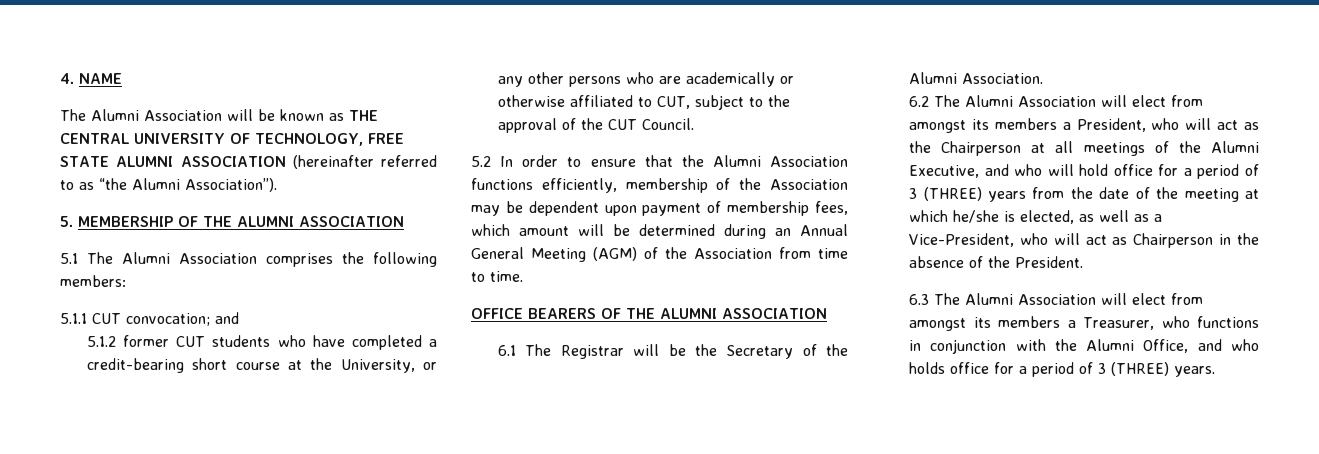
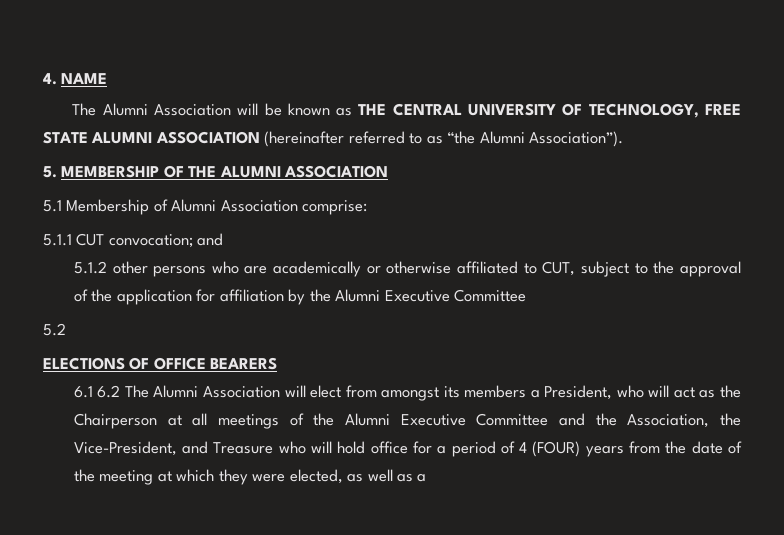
[87,252,437,267] [60,275,126,287] The Alumni Association comprises the following members: -> [66,199,368,215] Membership of Alumni Association comprise:
[123,335,437,350] [87,358,437,373] [498,76,524,87] former CUT students who have completed a credit-bearing short course at the University, or any -> (107, 267) none
[608,118,695,130] [471,155,848,167] [471,178,848,193] [471,201,848,216] [471,224,848,239] [471,247,848,262] [471,271,523,282] [471,308,827,319] [498,344,848,359] [909,72,1044,84] CUT Council. // 5.2 In order to ensure that the Alumni Association functions efficiently, membership of the Association may be dependent upon payment of membership fees, which amount will be determined during an Annual General Meeting (AGM) of the Association from time to time. // OFFICE BEARERS OF THE ALUMNI ASSOCIATION // 6.1 The Registrar will be the Secretary of the Alumni Association. // -> [116,289,526,305] [43,323,66,336] [43,357,278,370] [73,386,93,398] application for affiliation by the Alumni Executive Committee // 5.2 // ELECTIONS OF OFFICE BEARERS // 6.1
[909,164,1009,178] Executive, and -> [400,413,742,428] [73,441,274,456] Executive Committee and the Association, the Vice-President, and Treasure
[909,187,982,201] 3 (THREE) -> [519,441,581,457] 4 (FOUR)
[953,210,1016,223] he/she is -> [218,469,286,485] they were
[909,233,1259,248] [909,256,1084,268] [909,293,1204,305] [909,316,1259,331] [909,339,1259,354] [909,362,1216,377] Vice-President, who will act as Chairperson in the absence of the President. // 6.3 The Alumni Association will elect from amongst its members a Treasurer, who functions in conjunction with the Alumni Office, and who holds office for a period of 3 (THREE) years. -> (427, 478) none

